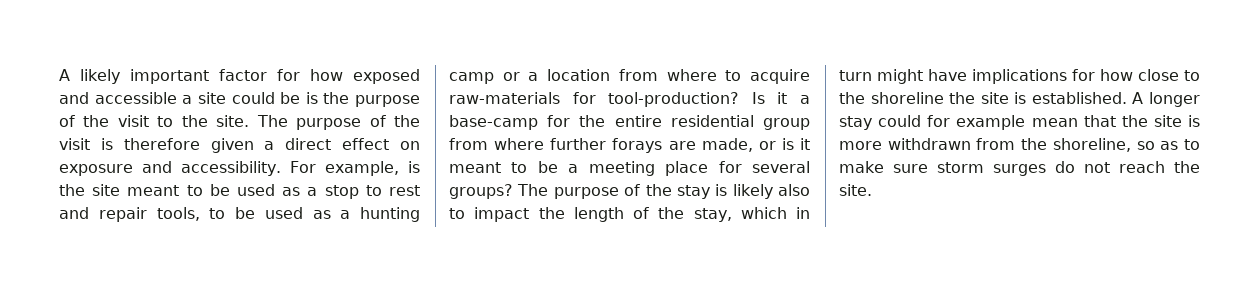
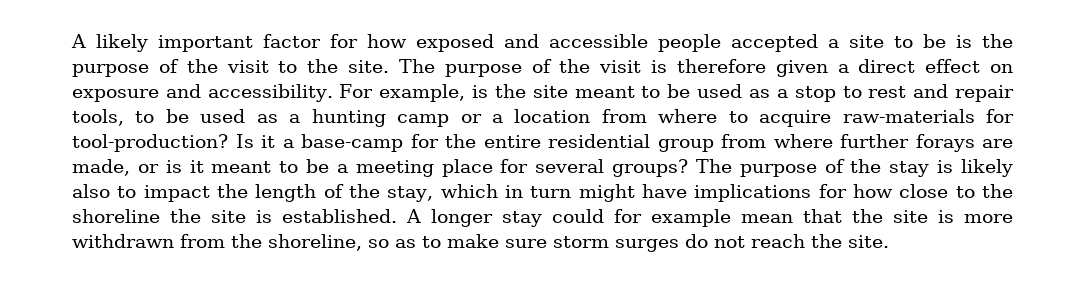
(177, 98) none -> [658,34,818,52] people accepted
[231,92,275,104] could -> [894,36,913,48] to

